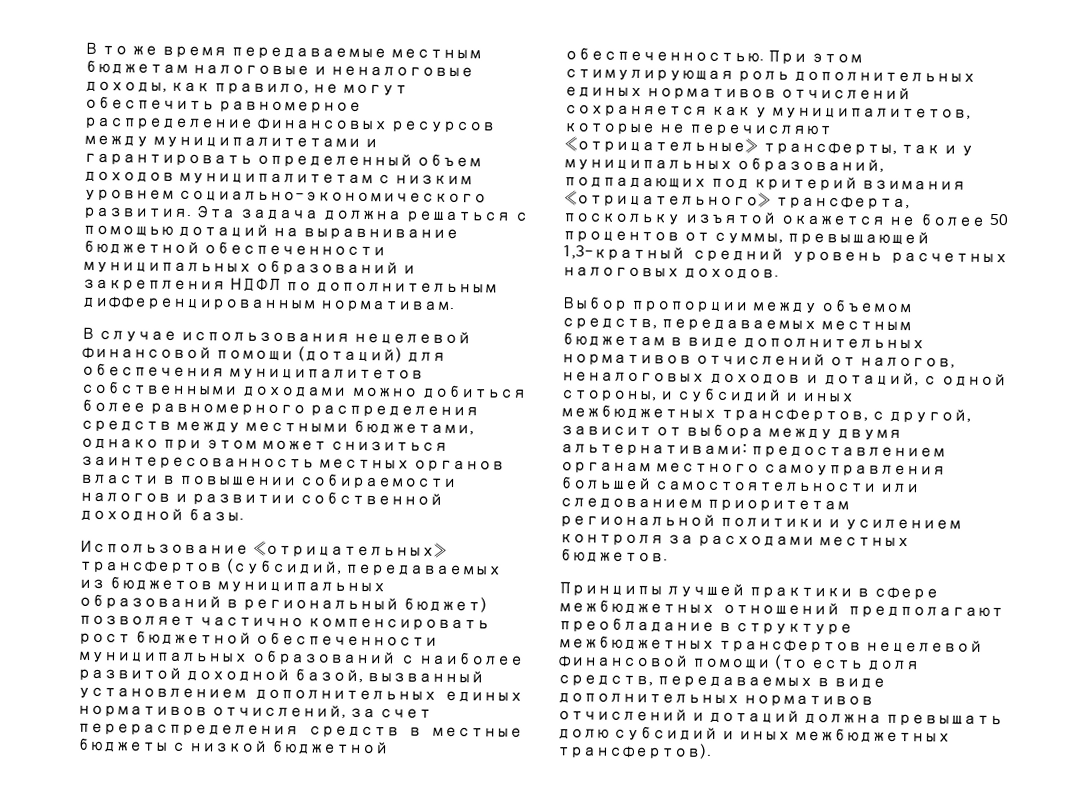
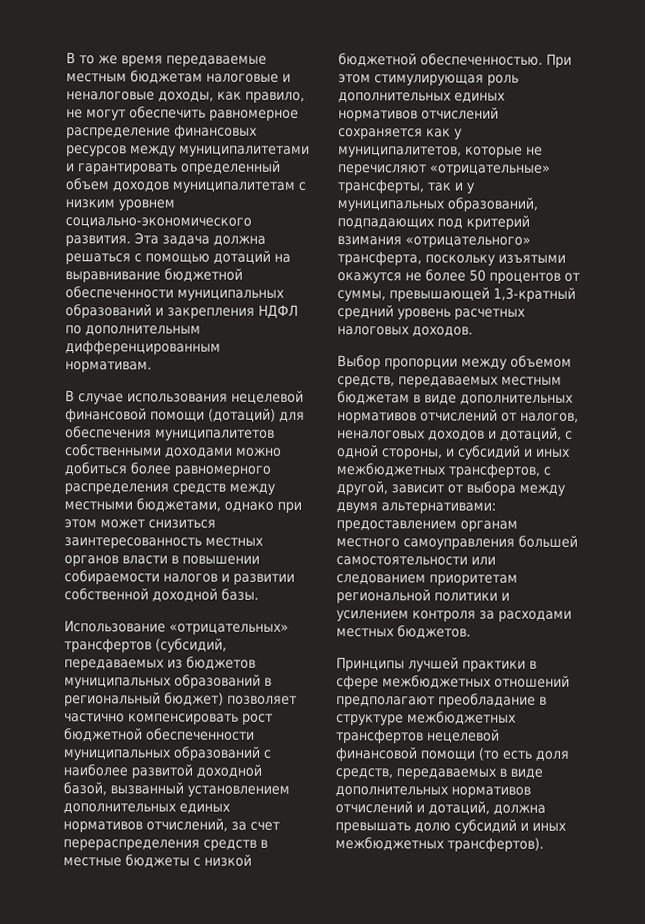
[683,211,886,226] изъятой окажется -> [498,254,566,264] [337,272,402,284] изъятыми окажутся
[708,709,800,724] дотаций -> [428,801,490,815] дотаций,

